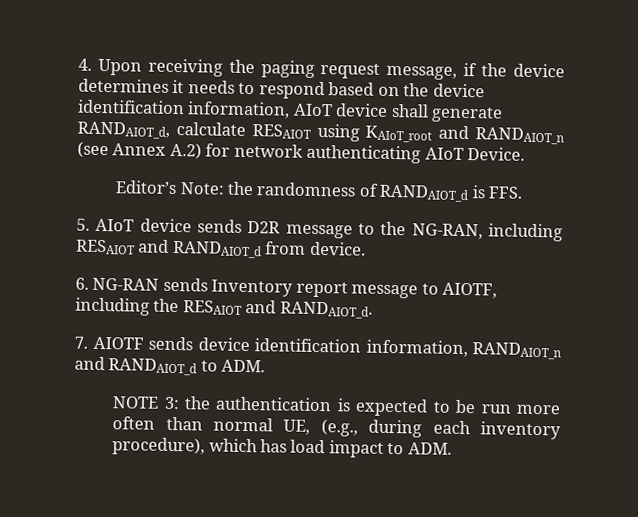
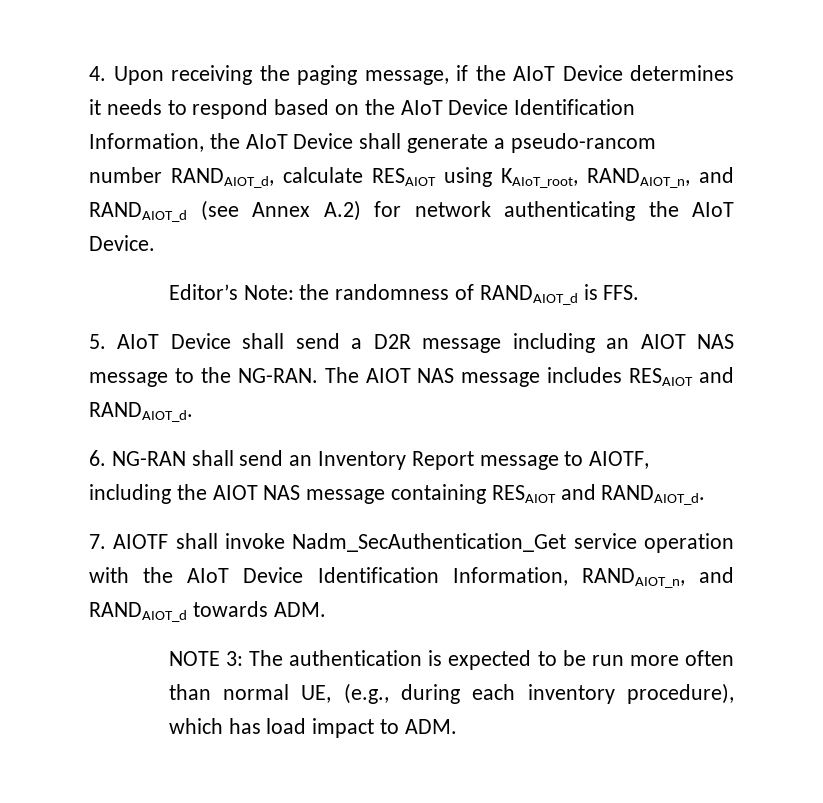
[320,63,381,79] request -> (357, 75) none
[513,63,566,78] device -> [513,65,623,81] AIoT Device
[432,83,485,98] [77,99,504,123] [77,121,565,145] device identification information, AIoT device shall generate RANDAIOT_d, calculate RESAIOT using KAIoT_root and RANDAIOT_n -> [400,99,636,115] [89,133,656,153] [89,167,734,188] [89,202,187,222] AIoT Device Identification Information, the AIoT Device shall generate a pseudo-rancom number RANDAIOT_d, calculate RESAIOT using KAIoT_root, RANDAIOT_n, and RANDAIOT_d
(422, 154) none -> [648,201,679,217] the
[139,218,563,242] [76,239,366,259] [75,277,348,298] device sends D2R message to the NG-RAN, including RESAIOT and RANDAIOT_d from device. // 6. NG-RAN sends Inventory report -> [170,333,734,353] [89,367,734,387] [89,402,193,422] [89,450,474,470] Device shall send a D2R message including an AIOT NAS message to the NG-RAN. The AIOT NAS message includes RESAIOT and RANDAIOT_d. // 6. NG-RAN shall send an Inventory Report
(180, 305) none -> [212,484,487,504] AIOT NAS message containing
[148,336,562,360] [74,356,218,376] sends device identification information, RANDAIOT_n and RANDAIOT_d to -> [175,533,734,553] [89,567,734,588] [89,601,268,622] shall invoke Nadm_SecAuthentication_Get service operation with the AIoT Device Identification Information, RANDAIOT_n, and RANDAIOT_d towards
[183,396,211,410] the -> [249,650,284,666] The

